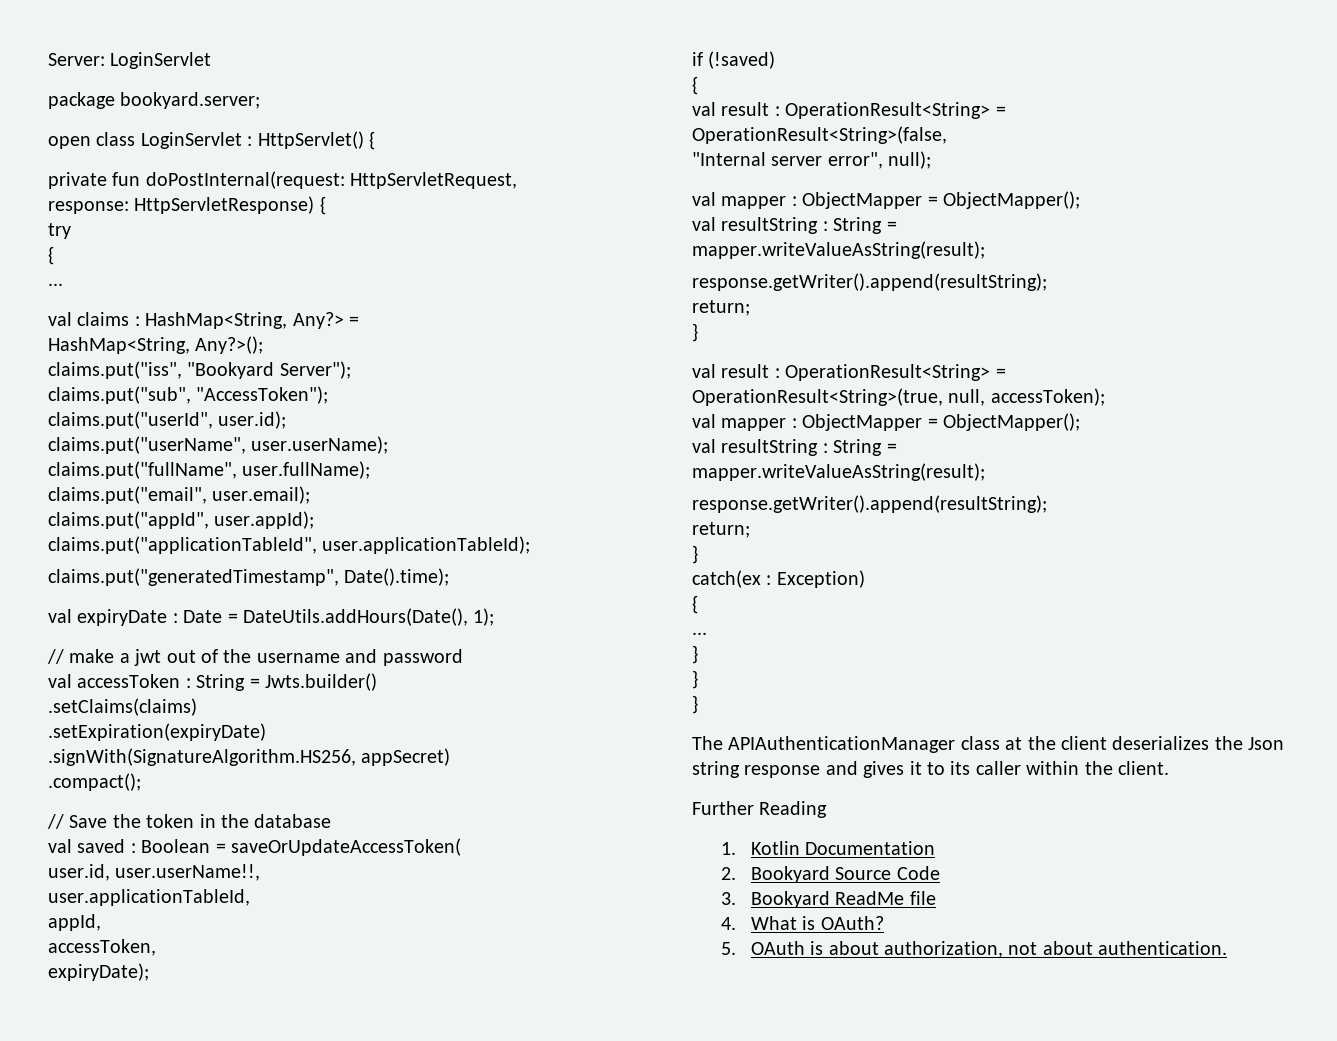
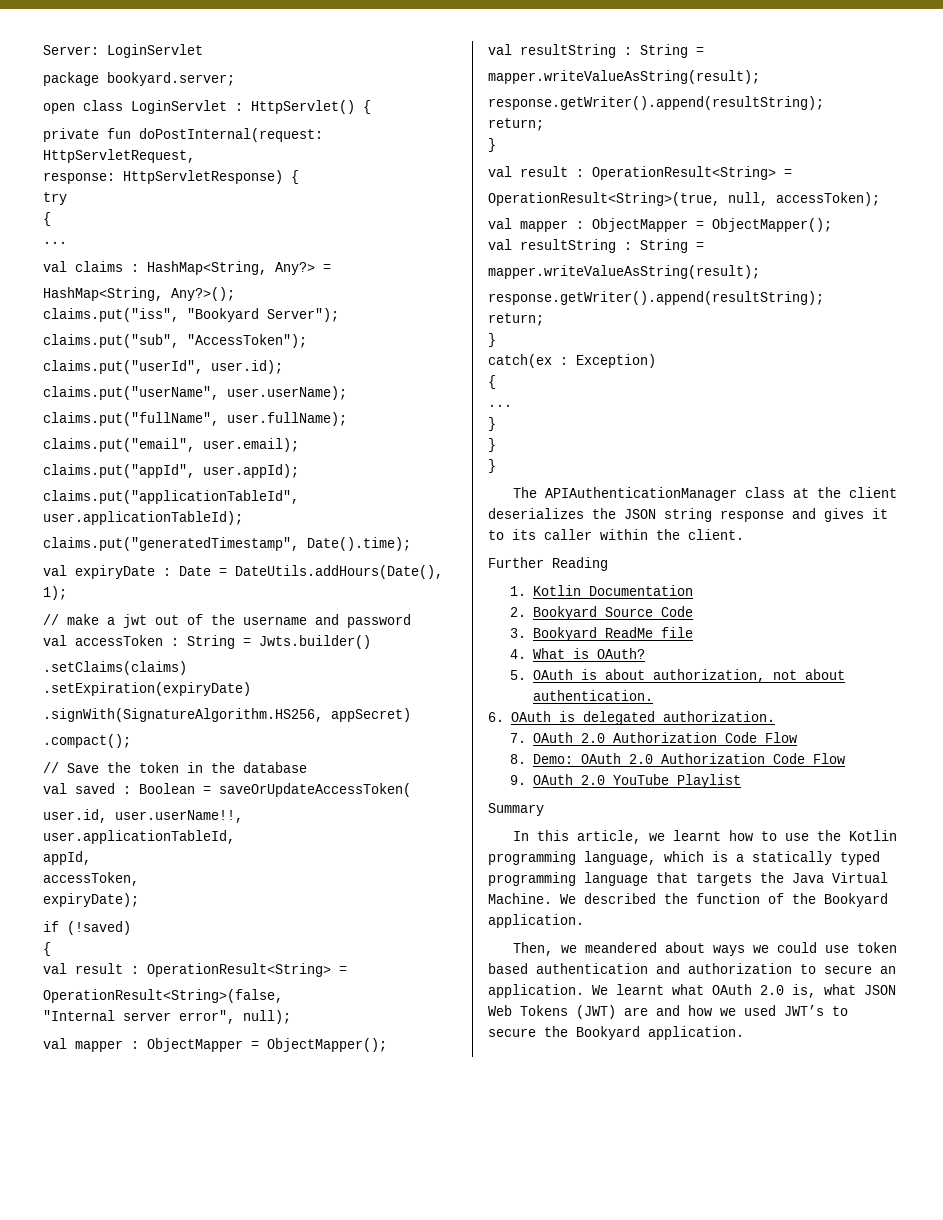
[1248,737,1285,750] Json -> [624,509,656,519] JSON
(1228, 948) none -> [488,711,775,725] [510,732,798,743] [510,753,846,764] [510,774,742,788] [488,803,544,816] [513,830,898,844] [488,851,880,865] [488,872,888,886] [488,893,888,907] [488,914,584,928] [513,942,898,956] [488,963,896,974] [488,984,896,998] [488,1005,848,1019] [488,1026,744,1040] // 6. OAuth is delegated authorization. // 7. OAuth 2.0 Authorization Code Flow // 8. Demo: OAuth 2.0 Authorization Code Flow // 9. OAuth 2.0 YouTube Playlist // Summary // In this article, we learnt how to use the Kotlin programming language, which is a statically typed programming language that targets the Java Virtual Machine. We described the function of the Bookyard application. // Then, we meandered about ways we could use token based authentication and authorization to secure an application. We learnt what OAuth 2.0 is, what JSON Web Tokens (JWT) are and how we used JWT’s to secure the Bookyard application.

